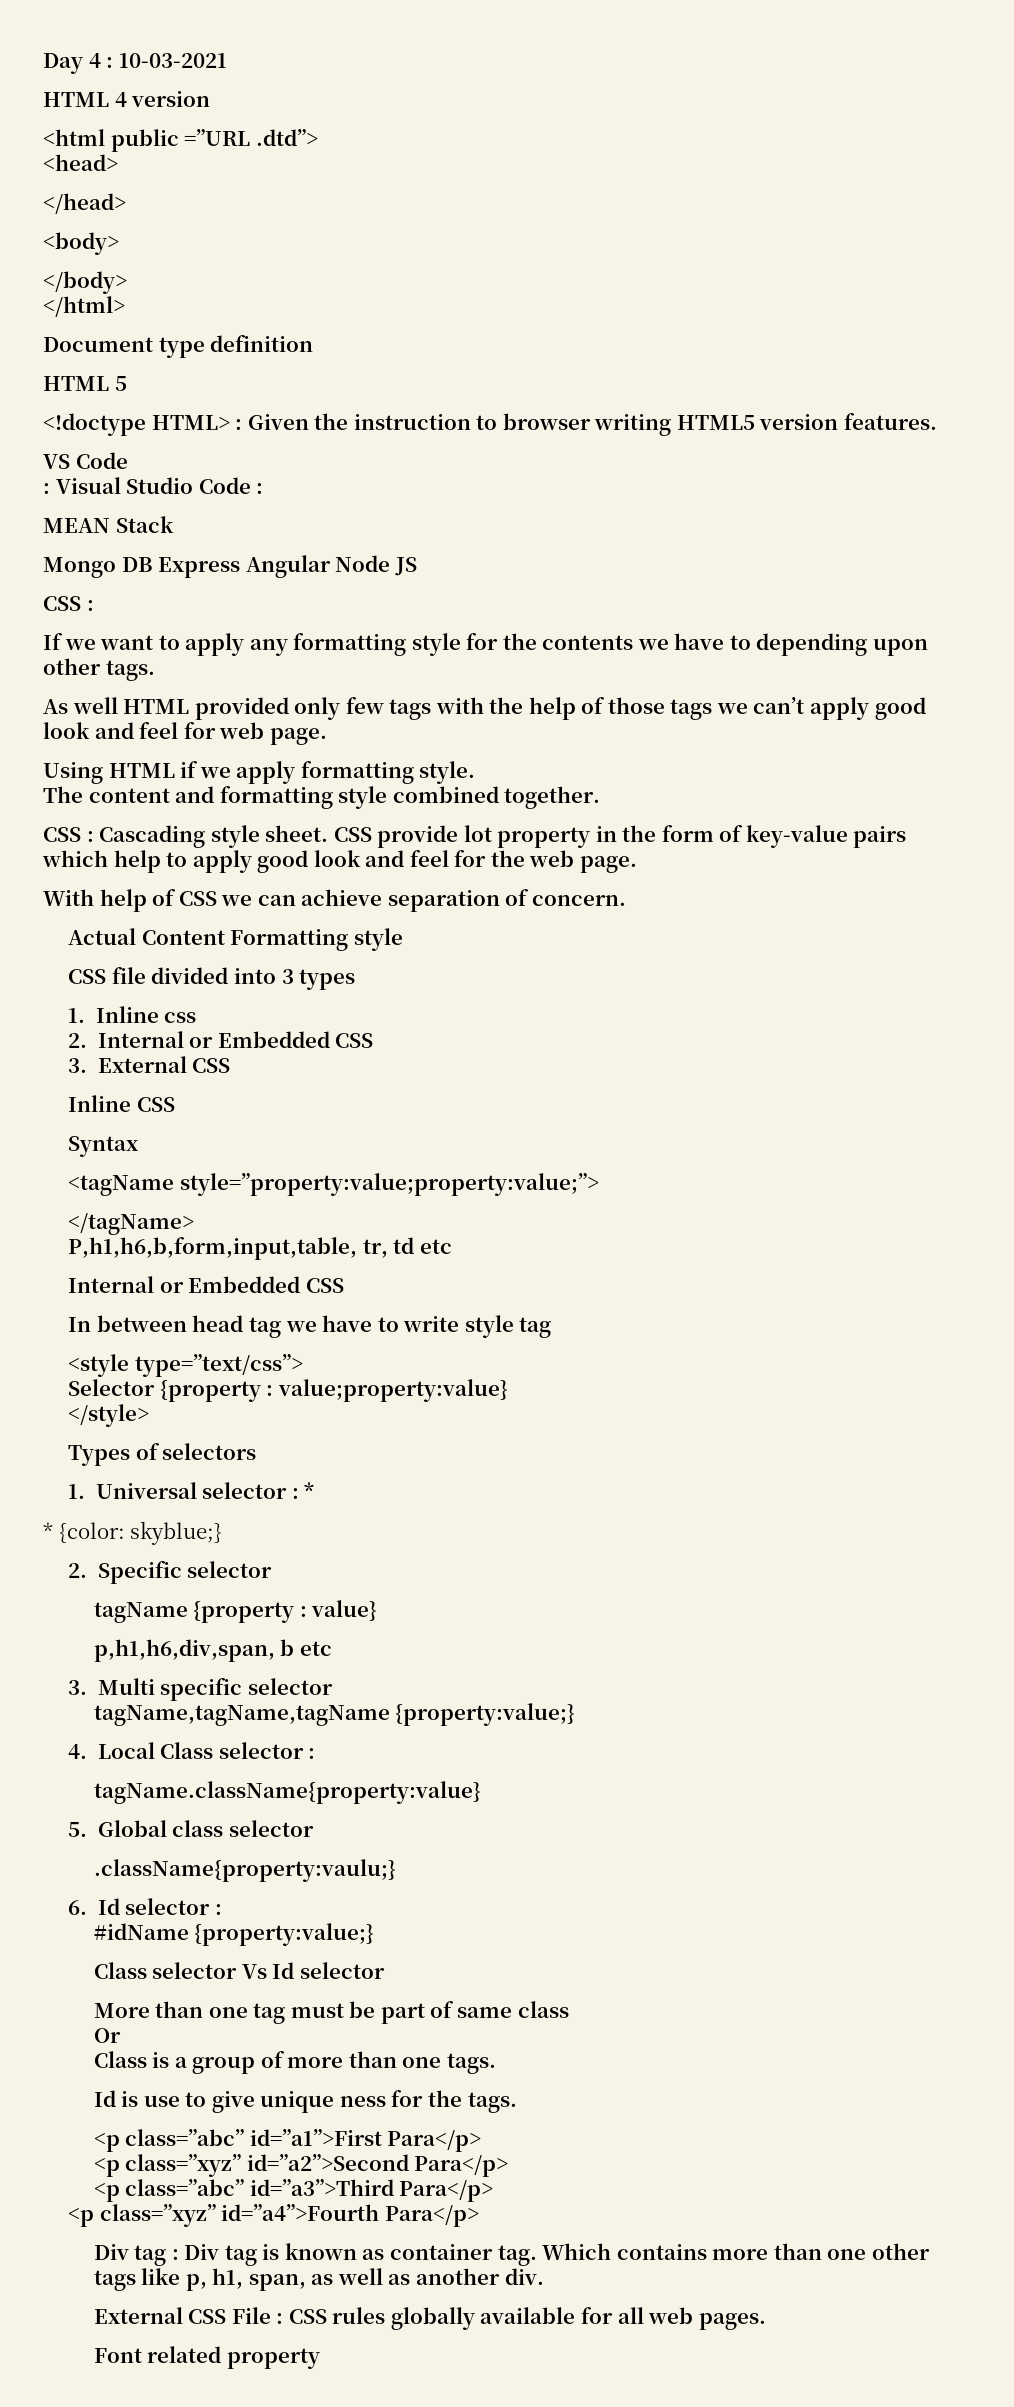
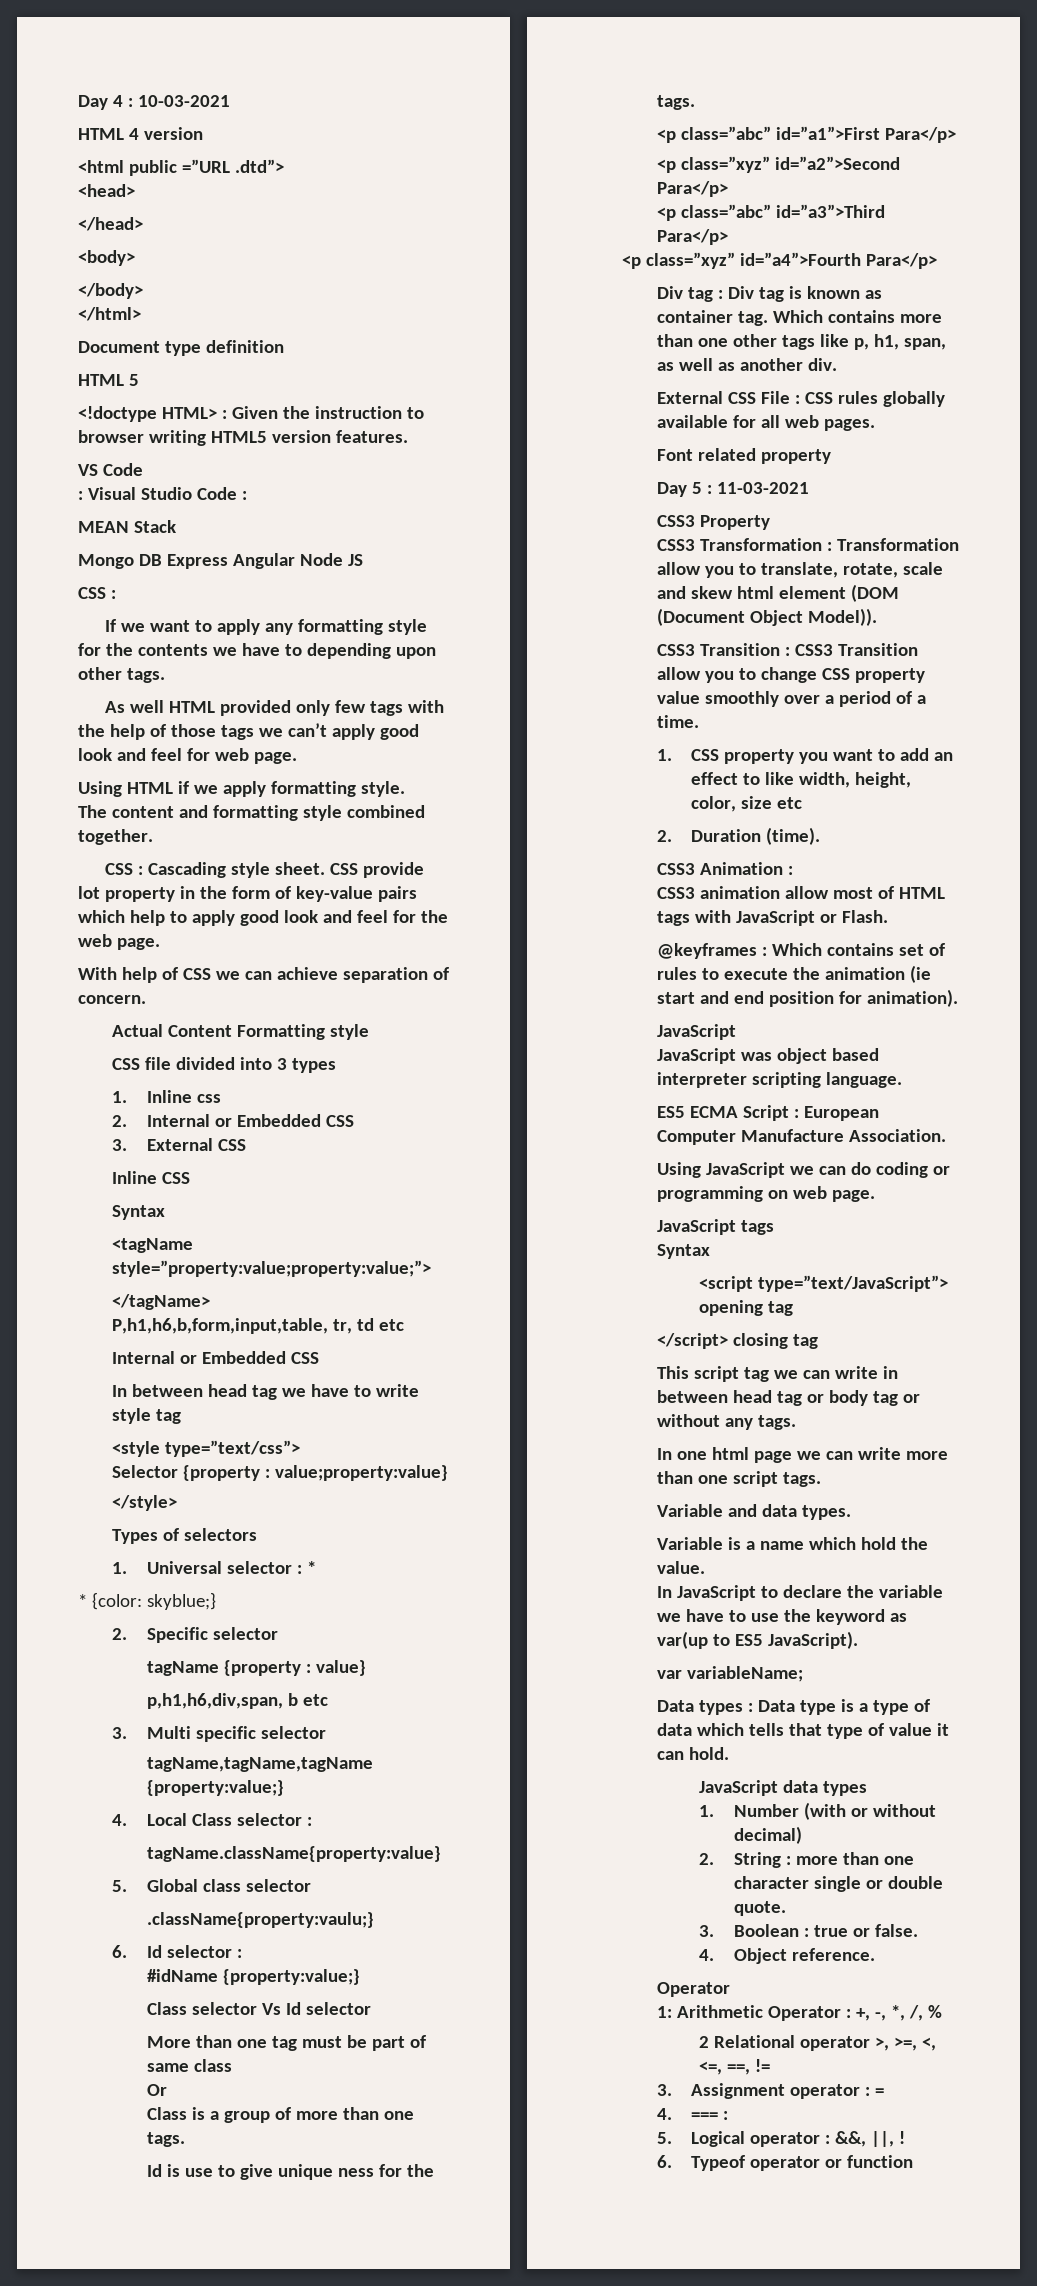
(320, 2358) none -> [656,482,809,497] [656,515,770,530] [656,538,959,551] [656,562,943,578] [656,584,899,602] [656,608,877,626] [656,643,918,656] [656,667,925,683] [656,691,926,707] [656,715,699,728] [656,748,954,764] [691,772,912,788] [691,796,803,812] [656,827,821,845] [656,862,793,875] [656,886,945,899] [656,910,888,926] [656,943,945,959] [656,965,931,983] [656,989,958,1007] [656,1024,736,1040] [656,1048,879,1064] [656,1072,902,1088] [656,1105,879,1121] [656,1129,946,1145] [656,1162,950,1178] [656,1186,875,1202] [656,1219,774,1235] [656,1244,710,1259] [699,1275,949,1292] [699,1300,794,1316] [656,1333,818,1349] [656,1366,898,1382] [656,1390,920,1406] [656,1414,796,1430] [656,1447,948,1463] [656,1471,821,1487] [656,1504,851,1520] [656,1537,928,1550] [656,1561,705,1574] [656,1585,943,1601] [656,1609,907,1625] [656,1631,858,1649] [656,1666,803,1682] [656,1699,930,1715] [656,1723,949,1739] [656,1747,729,1760] [699,1780,868,1796] [699,1802,936,1820] [733,1826,802,1844] [699,1852,914,1868] [733,1876,943,1892] [733,1901,786,1916] [699,1924,918,1937] [699,1948,875,1964] [656,1982,730,1997] [656,2005,942,2021] [699,2035,937,2051] [699,2059,771,2075] [656,2083,885,2099] [656,2108,729,2120] [656,2131,906,2147] [656,2155,914,2171] // Day 5 : 11-03-2021 // CSS3 Property // CSS3 Transformation : Transformation allow you to translate, rotate, scale and skew html element (DOM (Document Object Model)). // CSS3 Transition : CSS3 Transition allow you to change CSS property value smoothly over a period of a time. // 1. CSS property you want to add an effect to like width, height, color, size etc // 2. Duration (time). // CSS3 Animation : // CSS3 animation allow most of HTML tags with JavaScript or Flash. // @keyframes : Which contains set of rules to execute the animation (ie start and end position for animation). // JavaScript // JavaScript was object based interpreter scripting language. // ES5 ECMA Script : European Computer Manufacture Association. // Using JavaScript we can do coding or programming on web page. // JavaScript tags // Syntax // <script type=”text/JavaScript”> opening tag // </script> closing tag // This script tag we can write in between head tag or body tag or without any tags. // In one html page we can write more than one script tags. // Variable and data types. // Variable is a name which hold the value. // In JavaScript to declare the variable we have to use the keyword as var(up to ES5 JavaScript). // var variableName; // Data types : Data type is a type of data which tells that type of value it can hold. // JavaScript data types // 1. Number (with or without decimal) // 2. String : more than one character single or double quote. // 3. Boolean : true or false. // 4. Object reference. // Operator // 1: Arithmetic Operator : +, -, *, /, % // 2 Relational operator >, >=, <, <=, ==, != // 3. Assignment operator : = // 4. === : // 5. Logical operator : &&, ||, ! // 6. Typeof operator or function

